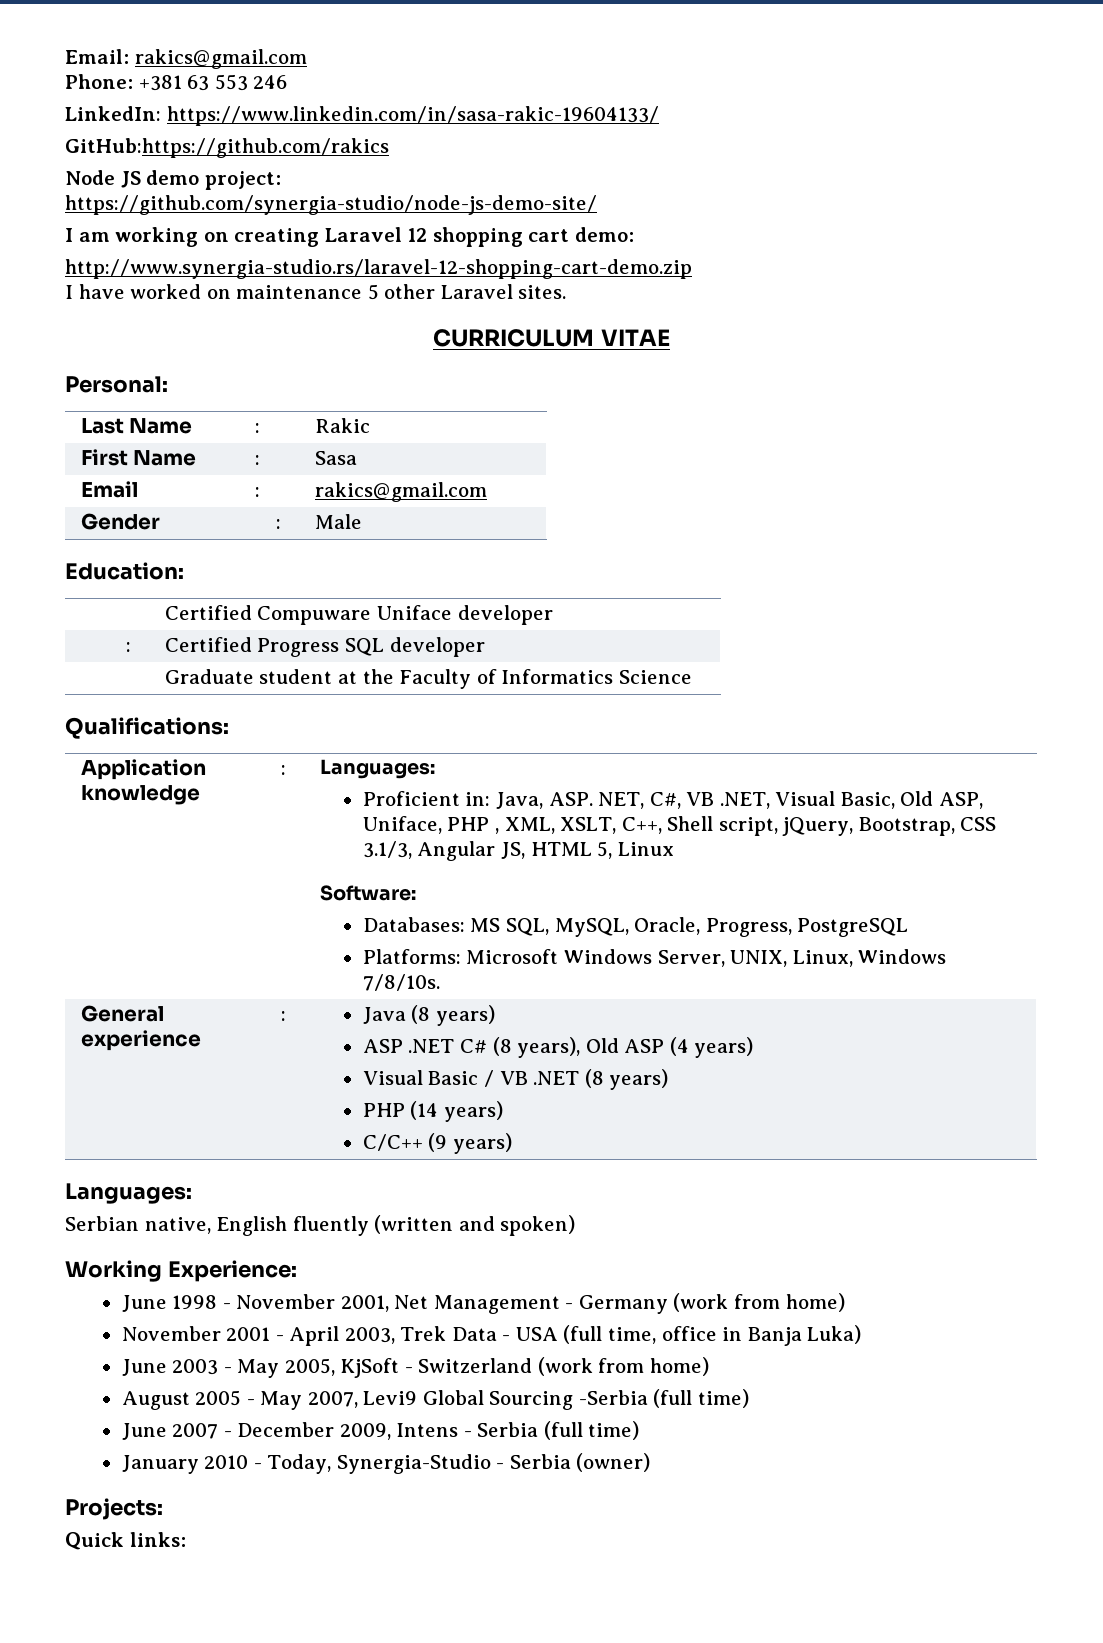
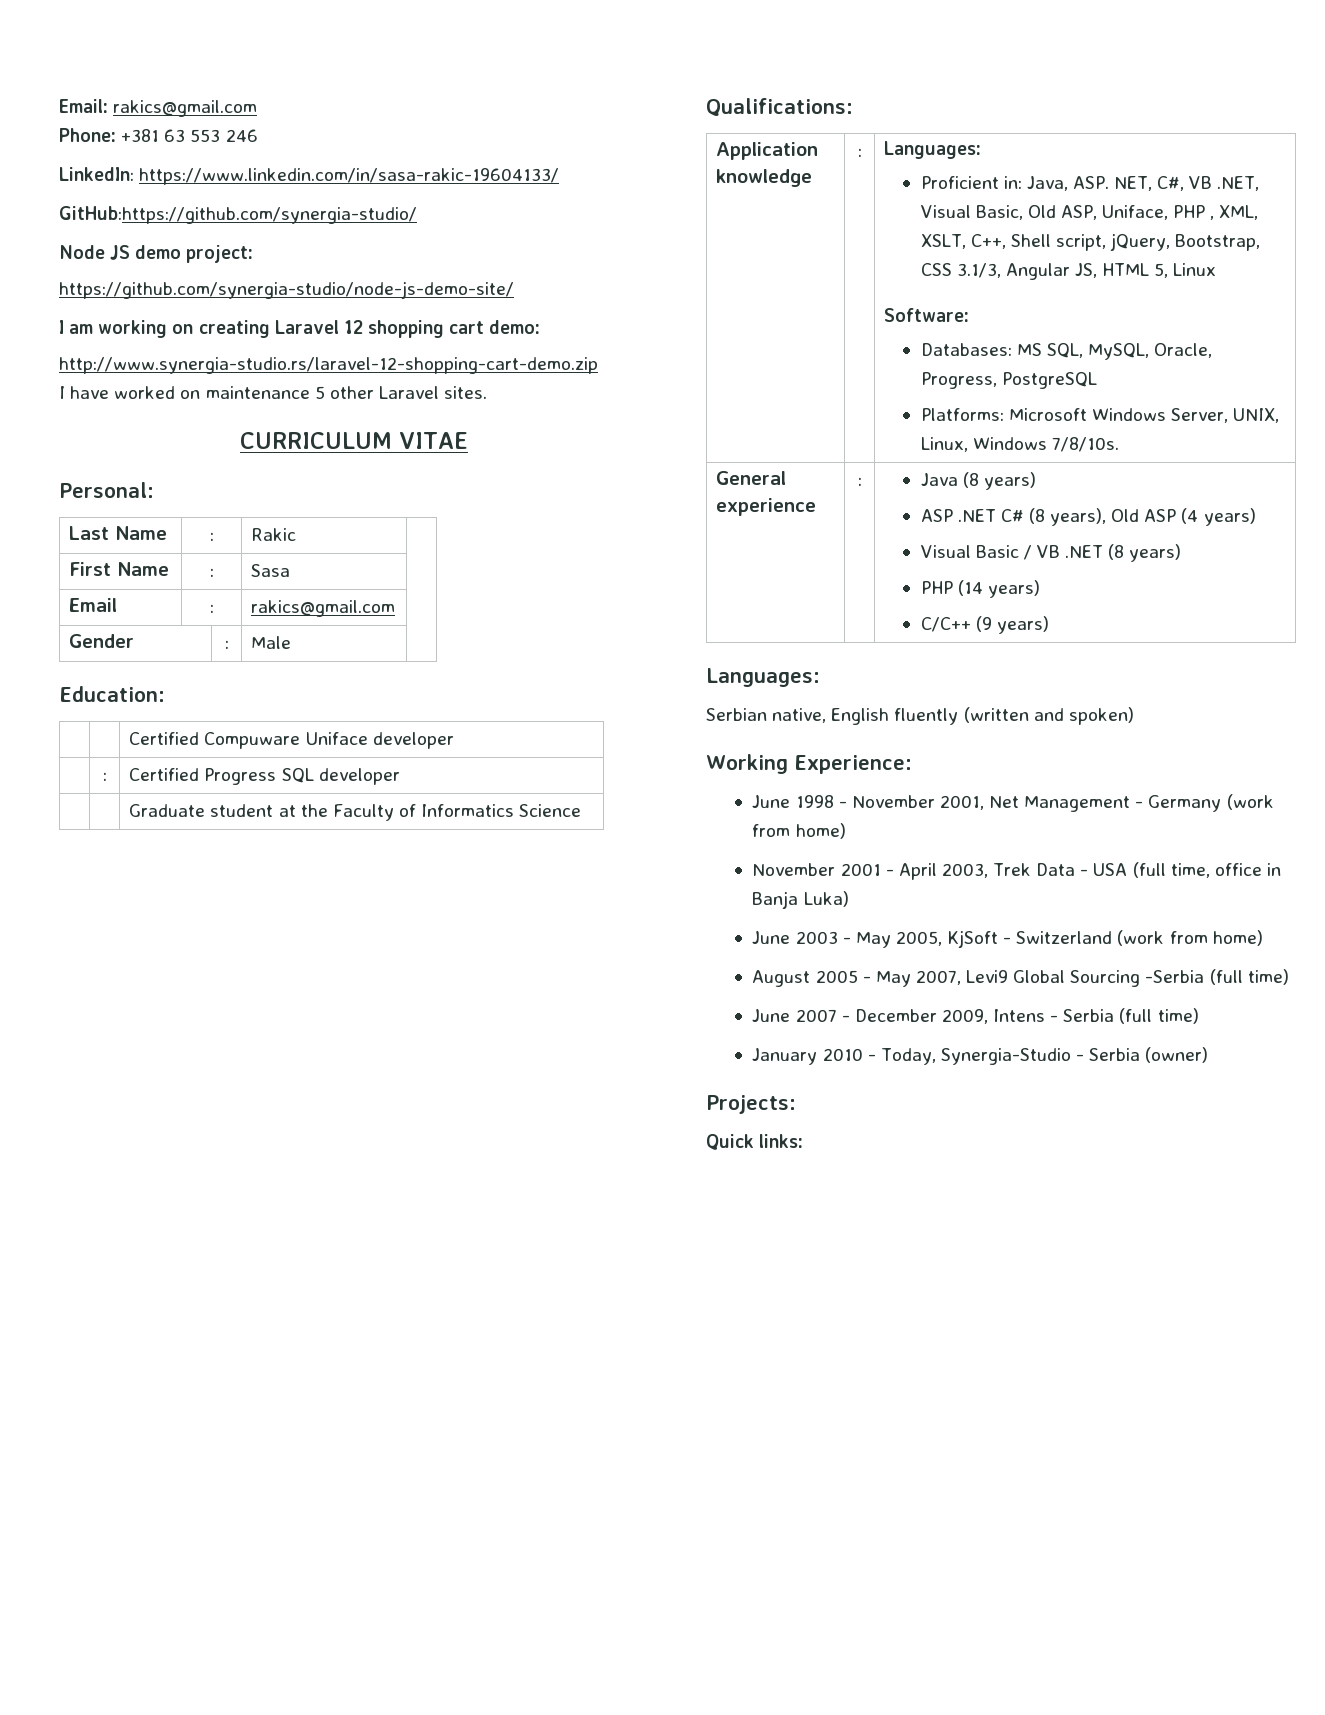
[65,138,389,158] GitHub:https://github.com/rakics -> [59,206,417,224] GitHub:https://github.com/synergia-studio/

